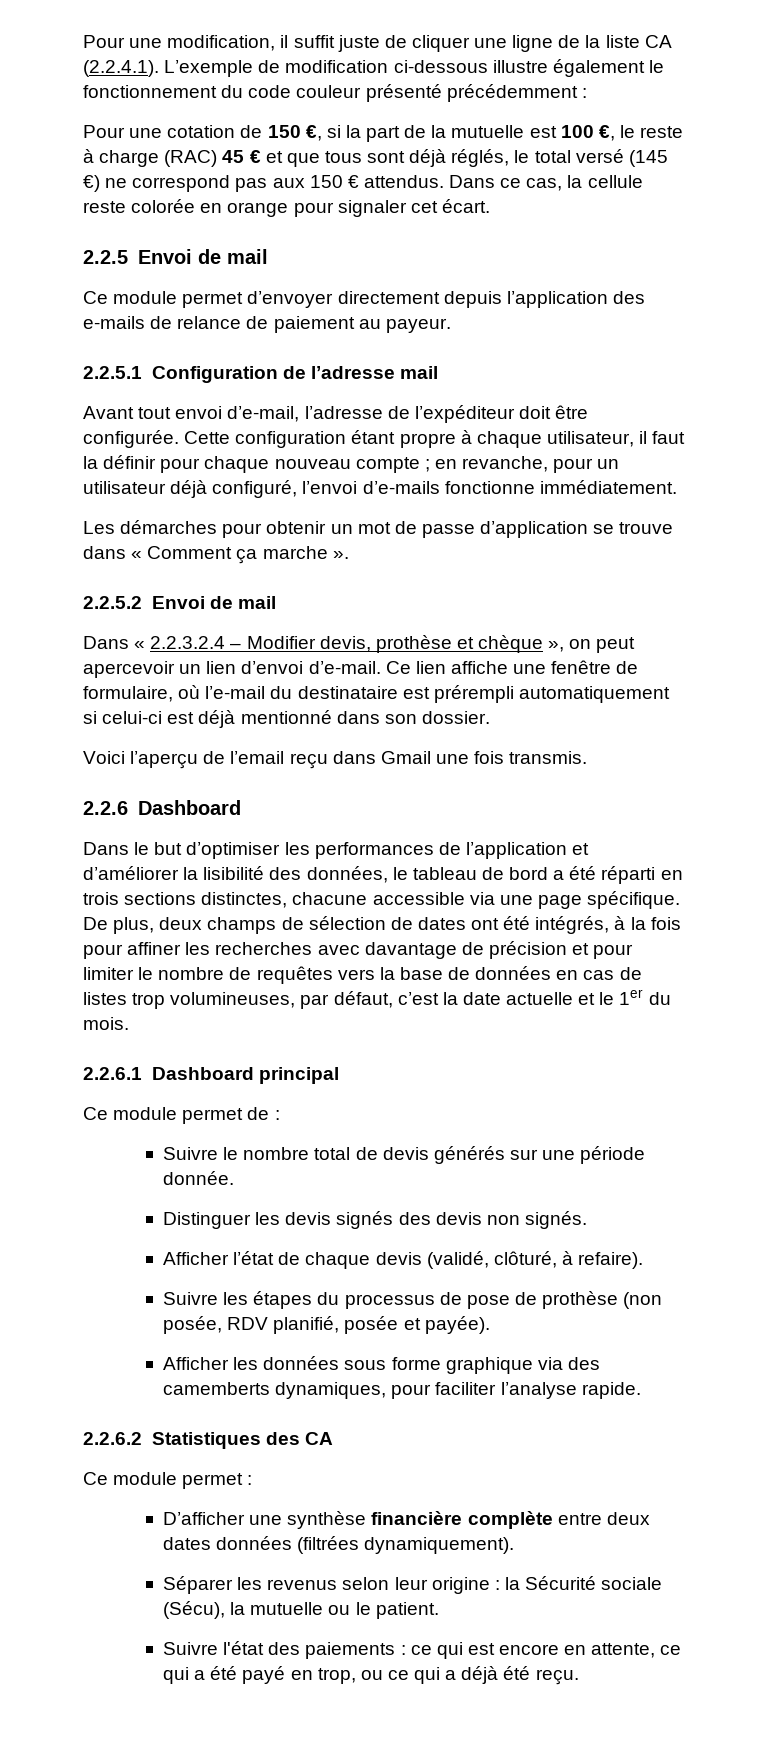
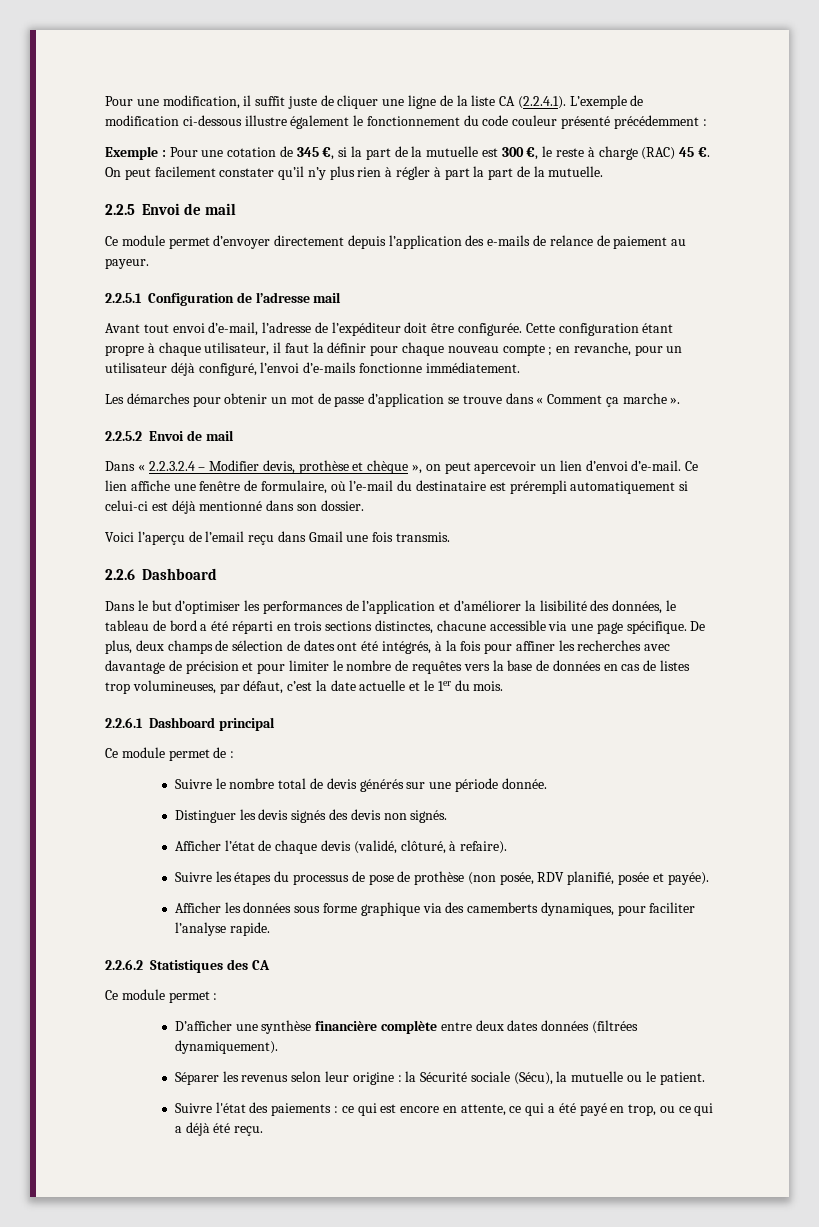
(587, 93) none -> [105,146,166,160] Exemple :
[267,125,301,138] 150 -> [296,147,319,157] 345
[560,125,594,138] 100 -> [501,147,524,157] 300
[249,149,668,167] [83,175,643,192] [83,199,490,217] € et que tous sont déjà réglés, le total versé (145 €) ne correspond pas aux 150 € attendus. Dans ce cas, la cellule reste colorée en orange pour signaler cet écart. -> [697,147,710,157] [105,166,604,180] €. On peut facilement constater qu’il n’y plus rien à régler à part la part de la mutuelle.

